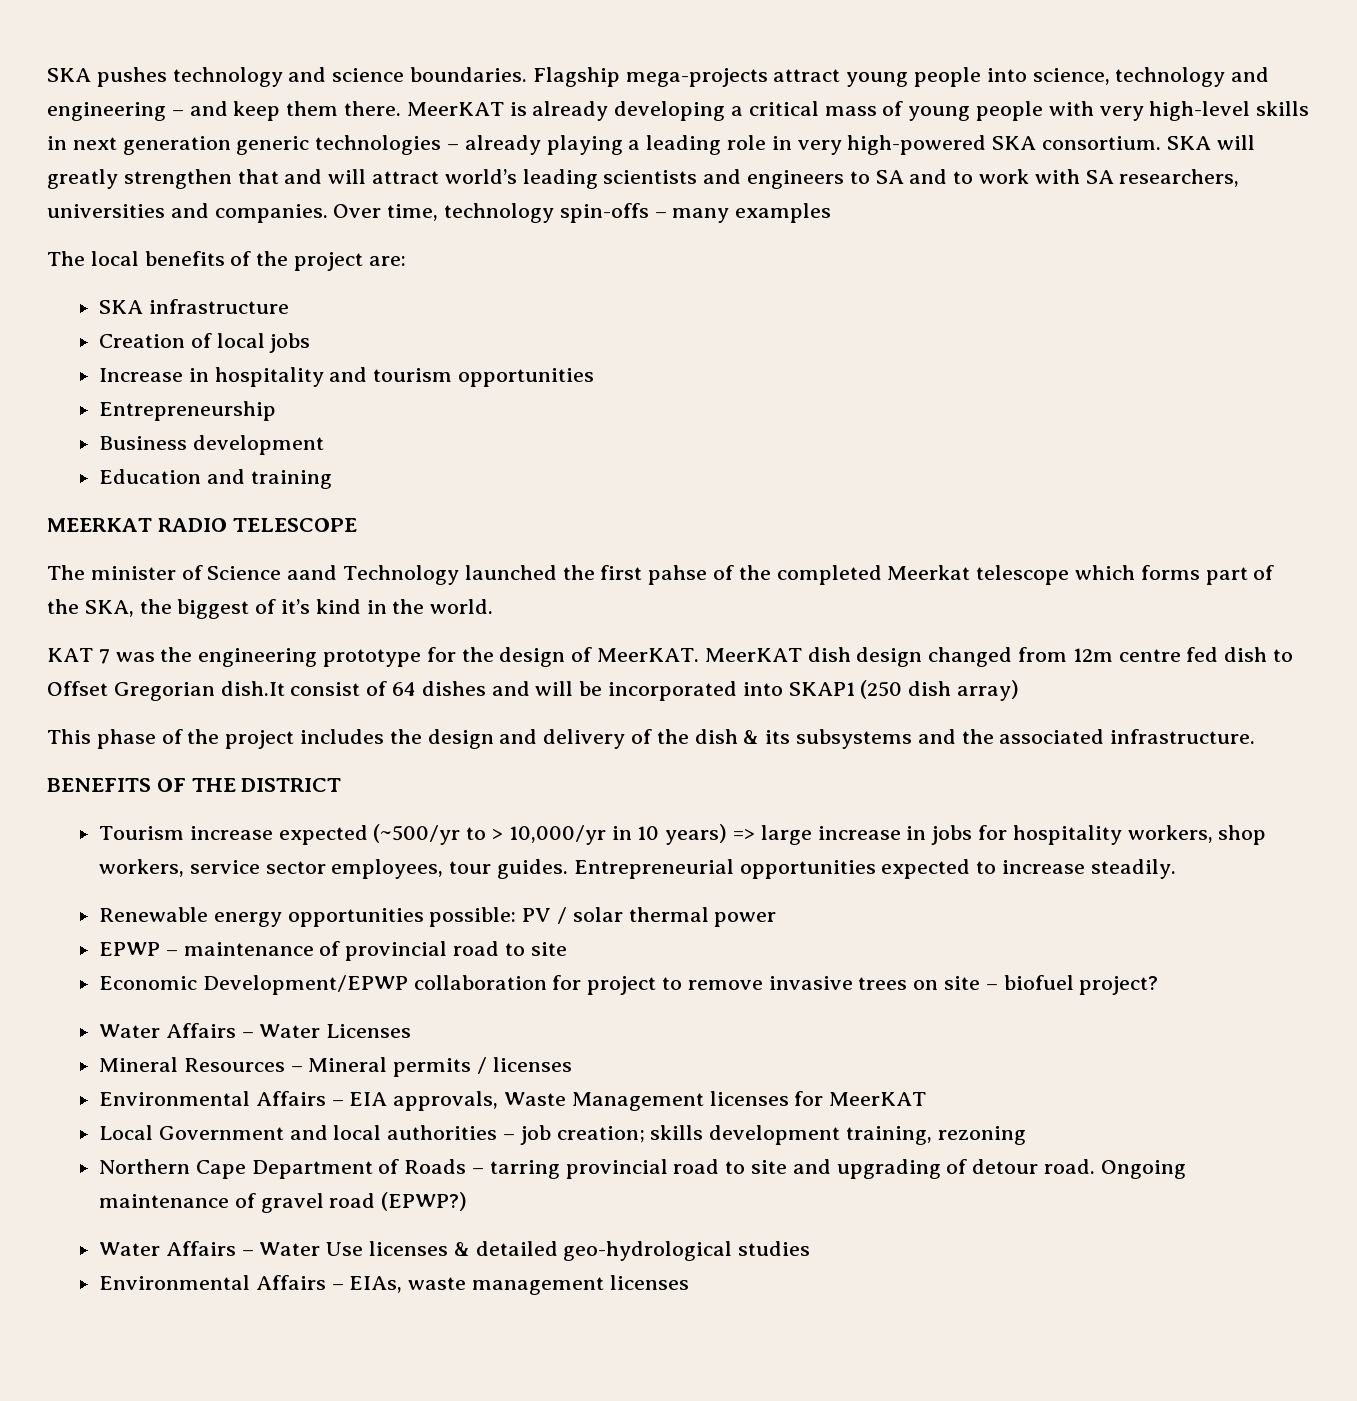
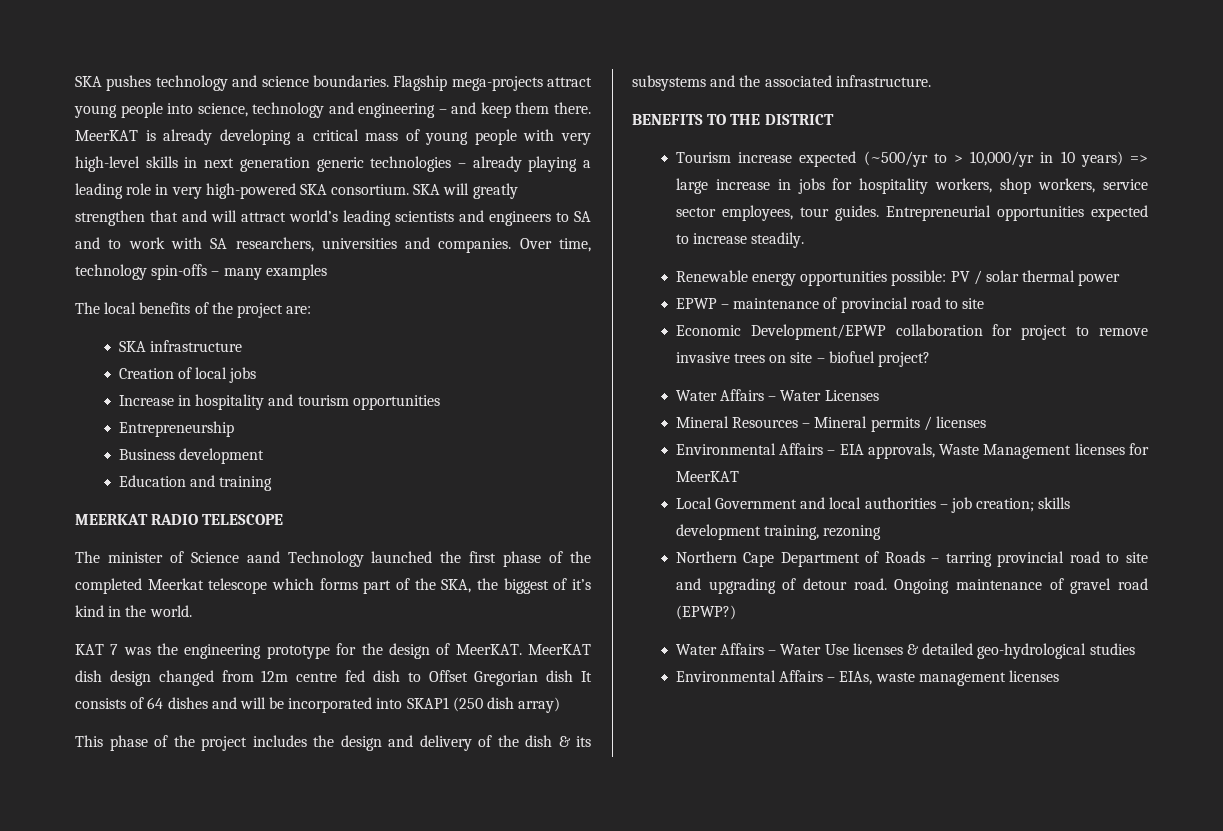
[648,565,708,585] pahse -> [503,551,542,567] phase
[220,681,361,696] dish.It consist -> [546,670,592,682] [75,698,126,709] dish It consists
[156,778,186,792] OF -> [707,114,727,125] TO

